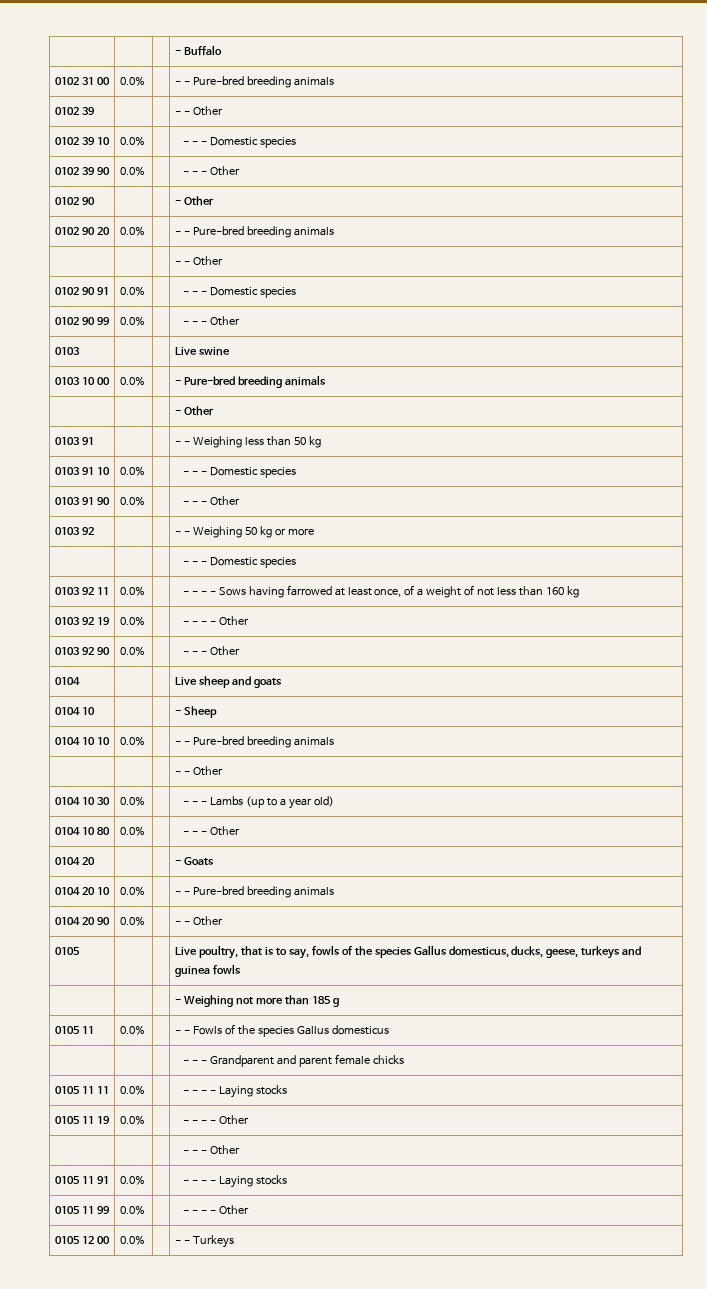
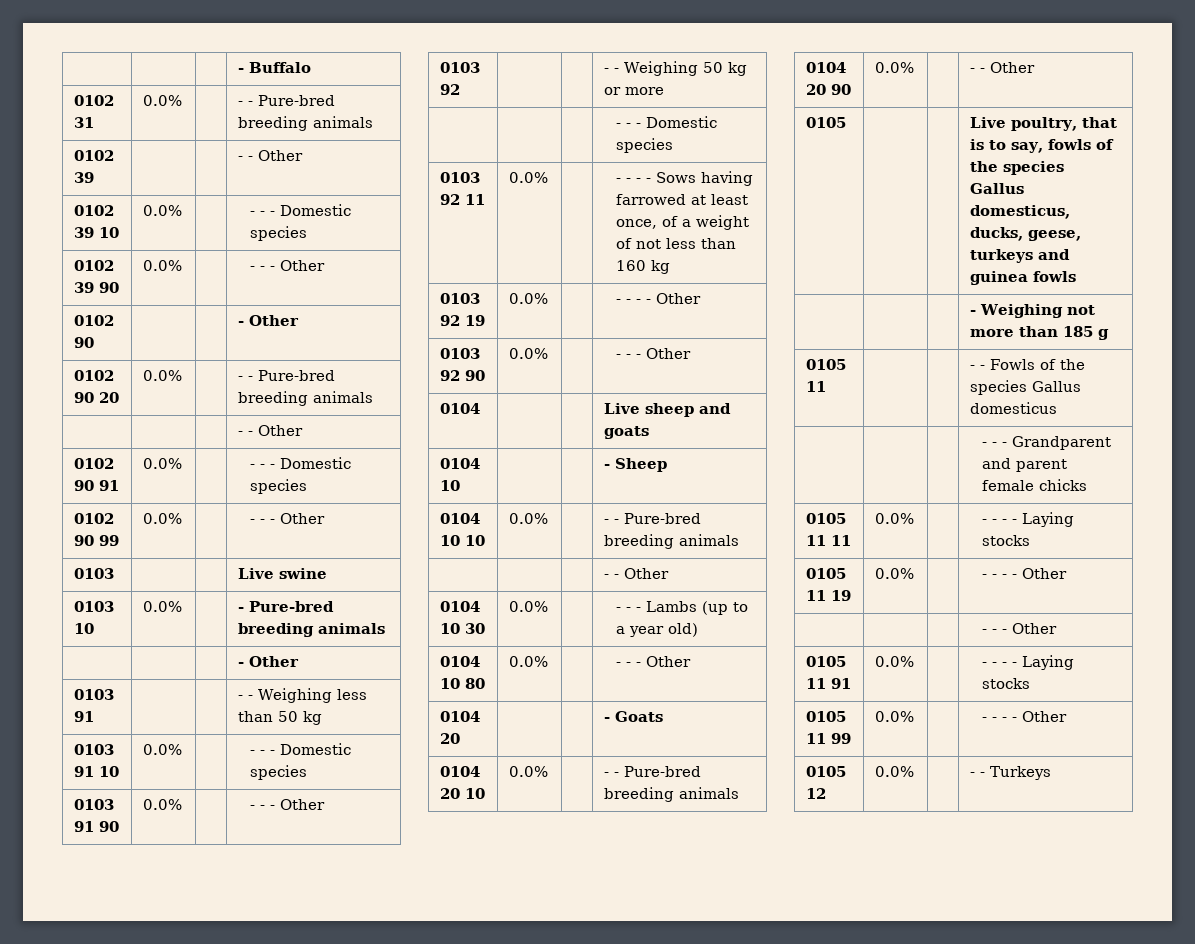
[96,77,110,85] 00 -> (94, 122) none
[96,377,110,385] 00 -> (94, 628) none
[119,1025,145,1035] 0.0% -> (826, 386) none
[96,1236,110,1244] 00 -> (826, 793) none

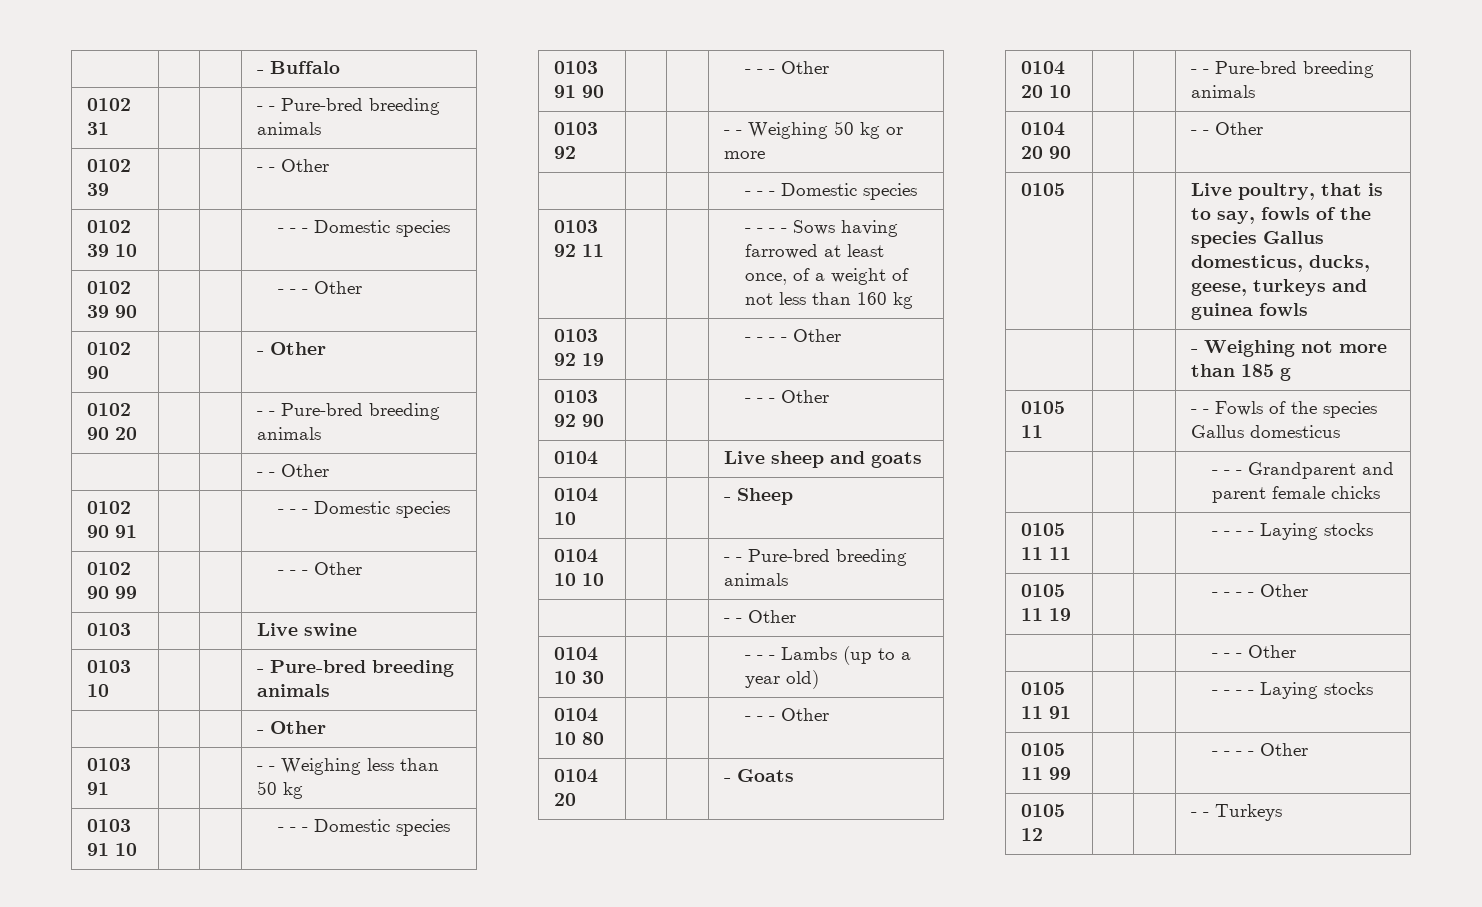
[142,95,182,106] 0.0% -> (109, 128) none
[142,205,182,216] 0.0% -> (137, 250) none
[142,260,182,271] 0.0% -> (137, 311) none
[142,370,182,381] 0.0% -> (137, 433) none
[142,458,182,469] 0.0% -> (137, 531) none
[142,513,182,524] 0.0% -> (137, 592) none
[142,601,182,612] 0.0% -> (109, 690) none
[142,744,182,755] 0.0% -> (137, 849) none
[142,799,182,810] 0.0% -> (604, 91) none
[508,172,548,183] 0.0% -> (604, 250) none
[508,293,548,304] 0.0% -> (604, 359) none
[508,348,548,359] 0.0% -> (604, 420) none
[508,513,548,524] 0.0% -> (604, 579) none
[508,601,548,612] 0.0% -> (604, 677) none
[508,656,548,667] 0.0% -> (604, 738) none
[508,766,548,777] 0.0% -> (1071, 91) none
[874,62,914,73] 0.0% -> (1071, 152) none
[874,513,914,524] 0.0% -> (1071, 553) none
[874,568,914,579] 0.0% -> (1071, 614) none
[874,656,914,667] 0.0% -> (1071, 712) none
[874,711,914,722] 0.0% -> (1071, 773) none
[874,766,914,777] 0.0% -> (1043, 834) none

